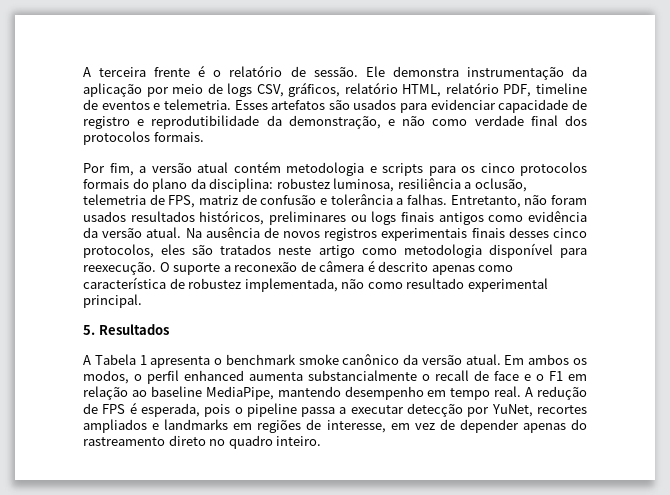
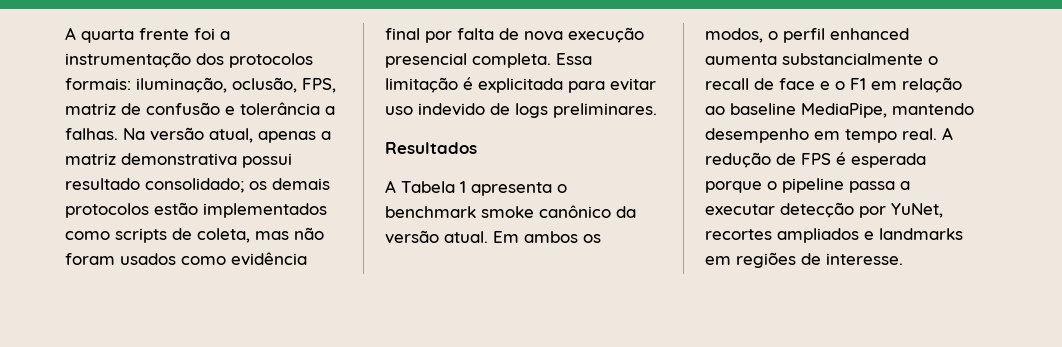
[83,65,587,80] [83,82,587,97] [83,99,587,113] [83,115,587,129] [83,131,204,145] [83,161,587,176] [83,178,527,192] [83,194,165,205] A terceira frente é o relatório de sessão. Ele demonstra instrumentação da aplicação por meio de logs CSV, gráficos, relatório HTML, relatório PDF, timeline de eventos e telemetria. Esses artefatos são usados para evidenciar capacidade de registro e reprodutibilidade da demonstração, e não como verdade final dos protocolos formais. // Por fim, a versão atual contém metodologia e scripts para os cinco protocolos formais do plano da disciplina: robustez luminosa, resiliência a oclusão, telemetria de -> [65,27,230,43] [65,52,313,68] [65,77,297,93] A quarta frente foi a instrumentação dos protocolos formais: iluminação, oclusão,
[450,195,587,208] [83,210,588,225] [83,227,587,241] [83,243,587,258] [83,260,514,275] [83,277,548,292] [83,294,142,308] [83,325,95,335] Entretanto, não foram usados resultados históricos, preliminares ou logs finais antigos como evidência da versão atual. Na ausência de novos registros experimentais finais desses cinco protocolos, eles são tratados neste artigo como metodologia disponível para reexecução. O suporte a reconexão de câmera é descrito apenas como característica de robustez implementada, não como resultado experimental principal. // 5. -> [123,127,331,143] [65,153,292,168] [65,178,330,193] [65,202,327,218] [65,227,324,243] [65,252,307,266] [385,27,644,43] [385,53,592,68] [385,77,656,93] [385,103,657,118] Na versão atual, apenas a matriz demonstrativa possui resultado consolidado; os demais protocolos estão implementados como scripts de coleta, mas não foram usados como evidência final por falta de nova execução presencial completa. Essa limitação é explicitada para evitar uso indevido de logs preliminares. //
[140,403,231,417] esperada, pois -> [851,153,926,168] [705,181,762,193] esperada porque
[326,419,587,433] [83,435,322,449] interesse, em vez de depender apenas do rastreamento direto no quadro inteiro. -> [826,253,903,265] interesse.

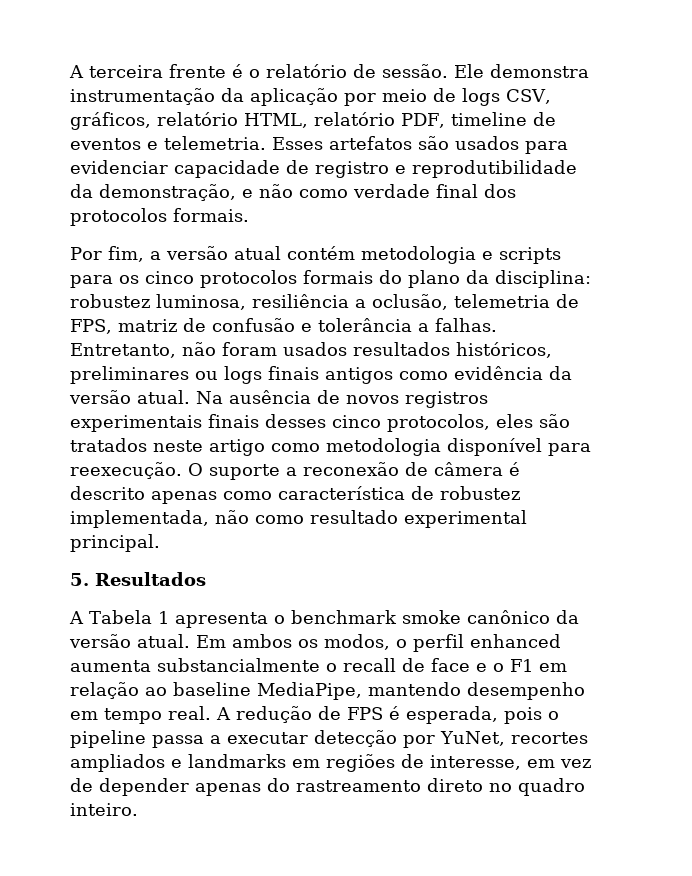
[65,27,230,43] [65,52,313,68] [65,77,297,93] A quarta frente foi a instrumentação dos protocolos formais: iluminação, oclusão, -> [69,64,589,78] [70,88,551,106] [70,112,556,130] [70,136,568,154] [70,160,577,178] [70,184,516,201] [70,208,249,226] [70,246,561,264] [70,270,591,288] [70,294,579,310] A terceira frente é o relatório de sessão. Ele demonstra instrumentação da aplicação por meio de logs CSV, gráficos, relatório HTML, relatório PDF, timeline de eventos e telemetria. Esses artefatos são usados para evidenciar capacidade de registro e reprodutibilidade da demonstração, e não como verdade final dos protocolos formais. // Por fim, a versão atual contém metodologia e scripts para os cinco protocolos formais do plano da disciplina: robustez luminosa, resiliência a oclusão, telemetria de
[123,127,331,143] [65,153,292,168] [65,178,330,193] [65,202,327,218] [65,227,324,243] [65,252,307,266] [385,27,644,43] [385,53,592,68] [385,77,656,93] [385,103,657,118] Na versão atual, apenas a matriz demonstrativa possui resultado consolidado; os demais protocolos estão implementados como scripts de coleta, mas não foram usados como evidência final por falta de nova execução presencial completa. Essa limitação é explicitada para evitar uso indevido de logs preliminares. // -> [70,342,552,358] [70,366,572,384] [69,390,488,408] [70,414,570,432] [70,438,591,456] [70,462,520,480] [70,486,520,504] [70,510,527,528] [70,534,160,552] [70,573,89,586] Entretanto, não foram usados resultados históricos, preliminares ou logs finais antigos como evidência da versão atual. Na ausência de novos registros experimentais finais desses cinco protocolos, eles são tratados neste artigo como metodologia disponível para reexecução. O suporte a reconexão de câmera é descrito apenas como característica de robustez implementada, não como resultado experimental principal. // 5.
[851,153,926,168] [705,181,762,193] esperada porque -> [406,706,542,724] esperada, pois
[826,253,903,265] interesse. -> [430,755,591,770] [70,778,585,796] [70,803,138,816] interesse, em vez de depender apenas do rastreamento direto no quadro inteiro.

